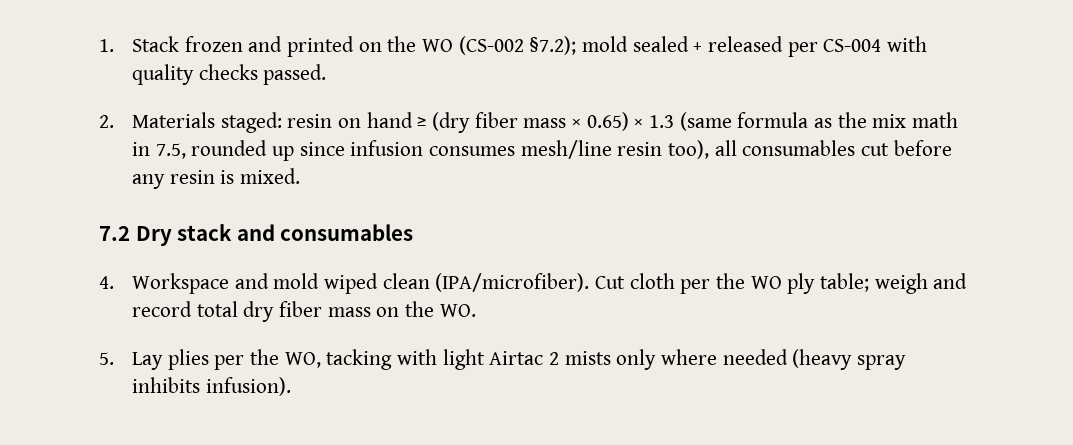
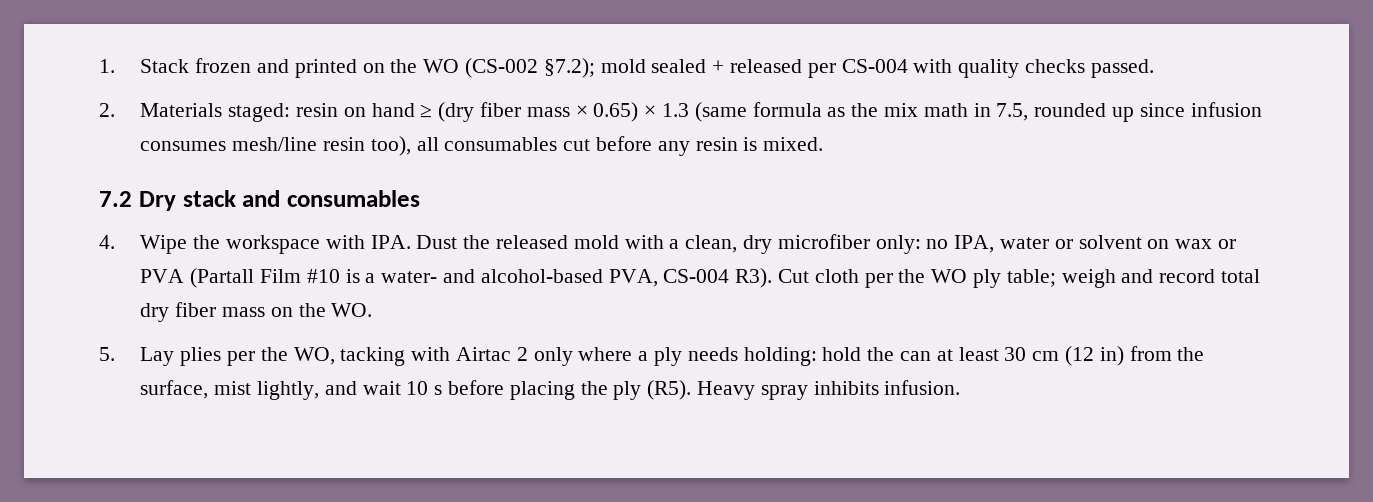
[132,273,590,294] Workspace and mold wiped clean (IPA/microfiber). -> [140,234,1237,254] [140,268,773,288] Wipe the workspace with IPA. Dust the released mold with a clean, dry microfiber only: no IPA, water or solvent on wax or PVA (Partall Film #10 is a water- and alcohol-based PVA, CS-004 R3).
[442,349,485,370] light -> (451, 354) none
[564,351,611,365] mists -> (528, 354) none
[722,349,853,370] needed (heavy -> [638,346,1205,366] [140,380,755,400] a ply needs holding: hold the can at least 30 cm (12 in) from the surface, mist lightly, and wait 10 s before placing the ply (R5). Heavy
[205,377,291,396] infusion). -> [884,380,961,395] infusion.

